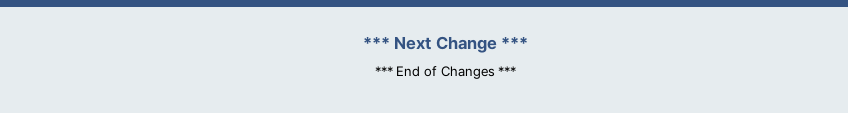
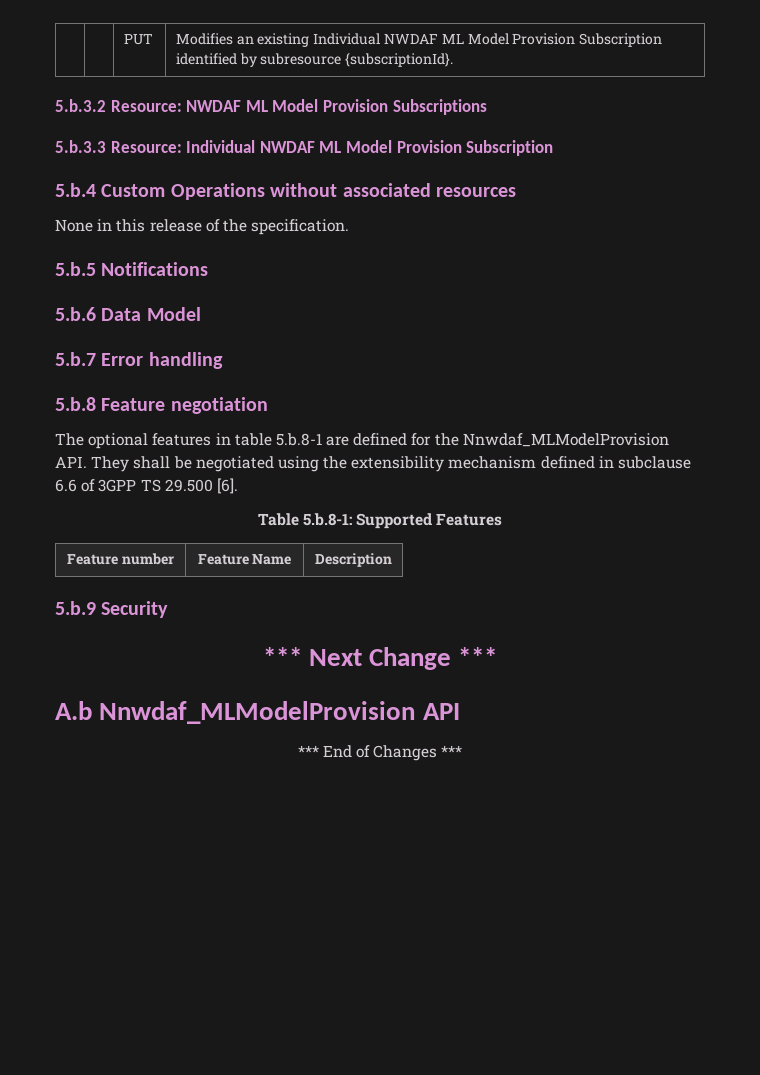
(362, 42) none -> [123,34,153,45] [175,33,663,47] [175,53,454,67] [55,99,487,115] [55,140,554,156] [55,183,516,200] [55,219,350,235] [55,262,209,276] [55,307,201,321] [55,352,223,369] [55,397,268,414] [55,433,669,449] [55,456,692,472] [55,478,238,494] [257,513,503,529] [67,553,174,565] [197,554,292,565] [314,553,392,567] [55,601,169,618] | | PUT | Modifies an existing Individual NWDAF ML Model Provision Subscription identified by subresource {subscriptionId}. // 5.b.3.2 Resource: NWDAF ML Model Provision Subscriptions // 5.b.3.3 Resource: Individual NWDAF ML Model Provision Subscription // 5.b.4 Custom Operations without associated resources // None in this release of the specification. // 5.b.5 Notifications // 5.b.6 Data Model // 5.b.7 Error handling // 5.b.8 Feature negotiation // The optional features in table 5.b.8-1 are defined for the Nnwdaf_MLModelProvision API. They shall be negotiated using the extensibility mechanism defined in subclause 6.6 of 3GPP TS 29.500 [6]. // Table 5.b.8-1: Supported Features // Feature number | Feature Name | Description // 5.b.9 Security //
(529, 42) none -> [55,701,460,724] // A.b Nnwdaf_MLModelProvision API

